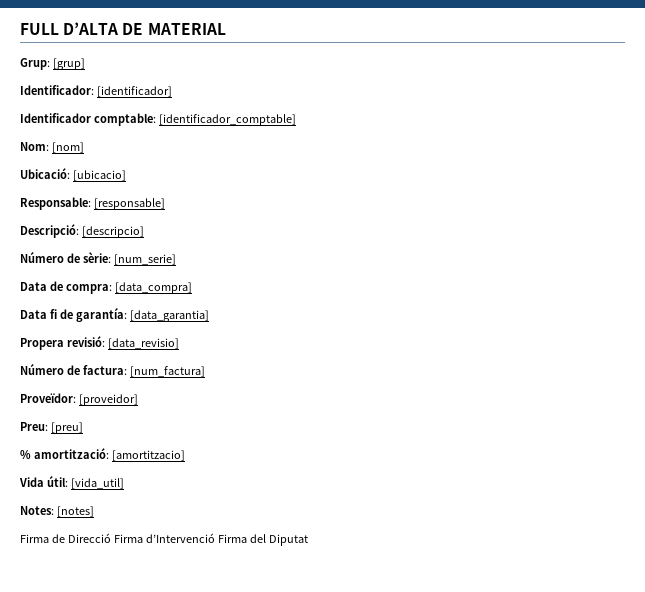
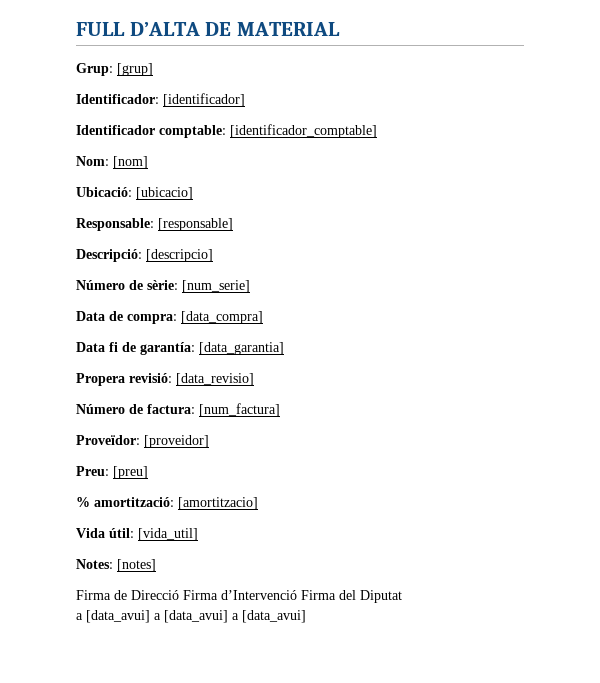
(308, 540) none -> [76,610,306,623] // a [data_avui] a [data_avui] a [data_avui]

